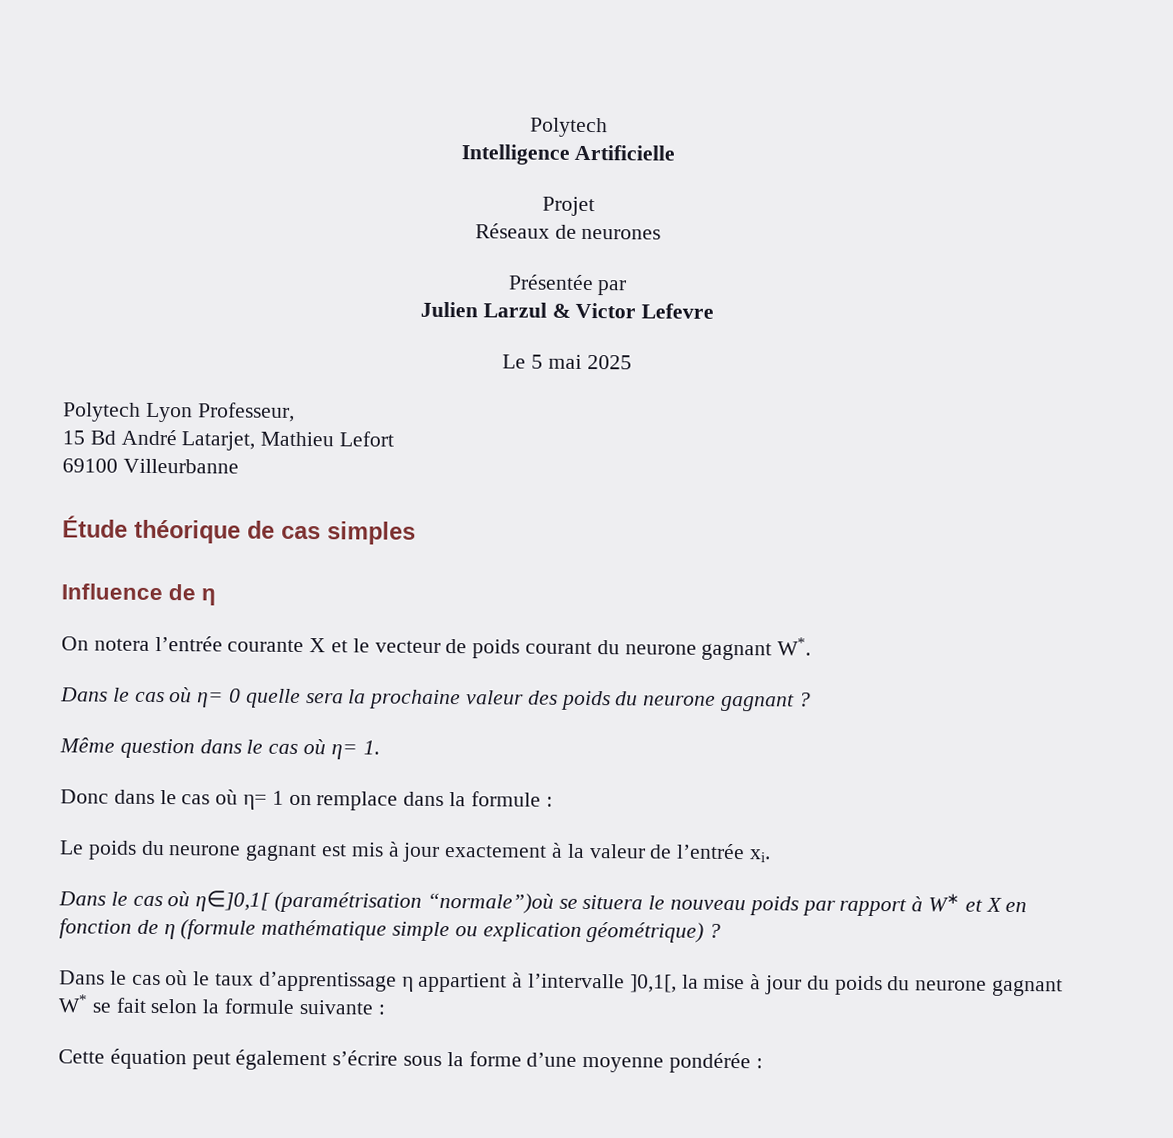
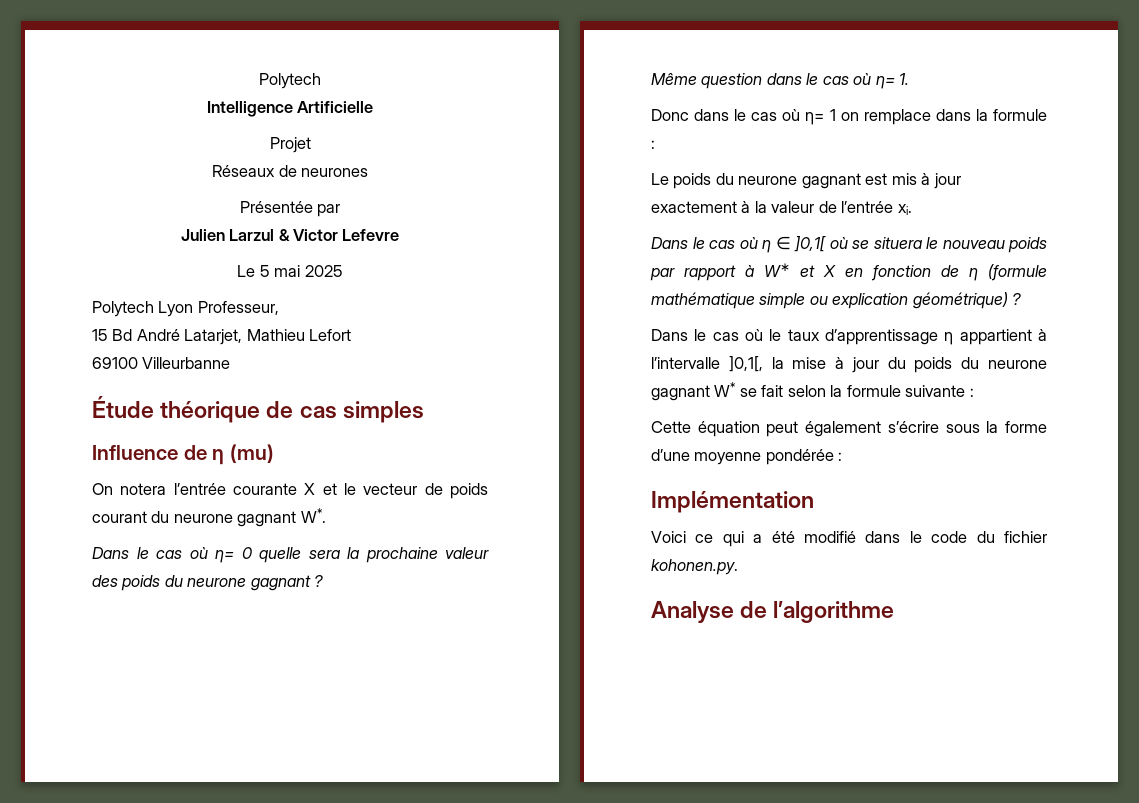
(217, 597) none -> [229,444,274,463] (mu)
[195,890,554,914] η∈]0,1[ (paramétrisation “normale”)où -> [762,236,848,253] η ∈ ]0,1[ où
(763, 1063) none -> [651,491,814,513] [651,531,1047,547] [651,559,738,575] [651,601,895,623] // Implémentation // Voici ce qui a été modifié dans le code du fichier kohonen.py. // Analyse de l’algorithme

